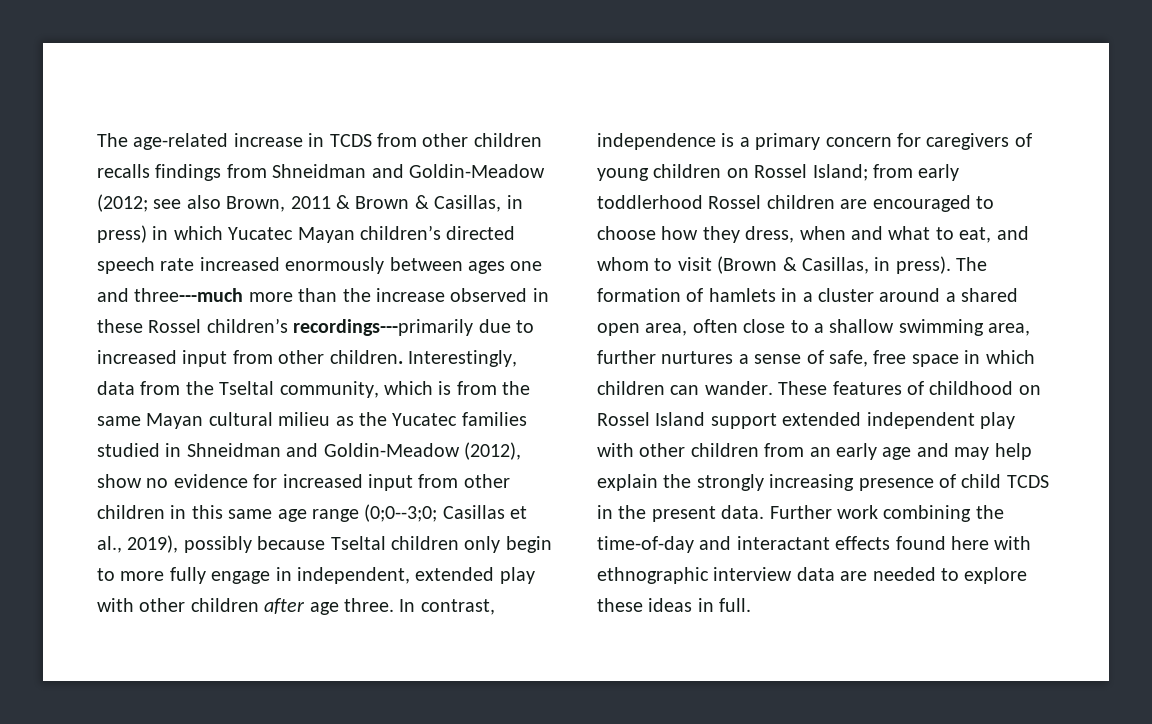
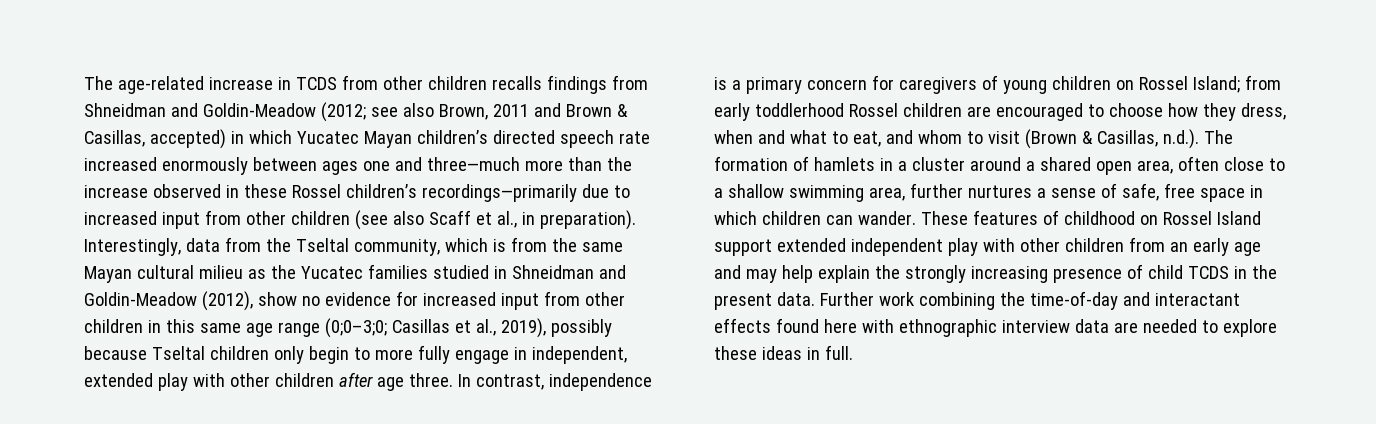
[336,195,350,209] & -> [533,103,561,117] and
[506,195,523,209] [97,225,147,243] in press) -> [149,129,226,149] accepted)
[134,288,244,302] three---much -> [426,157,520,171] three—much
[293,319,474,336] recordings---primarily -> [421,184,577,202] recordings—primarily
[329,350,403,364] children. -> [290,210,636,230] children (see also Scaff et al., in preparation).
[364,504,438,522] (0;0--3;0; -> [324,318,387,338] (0;0–3;0;
[874,256,951,274] in press). -> [1162,129,1199,149] n.d.).

